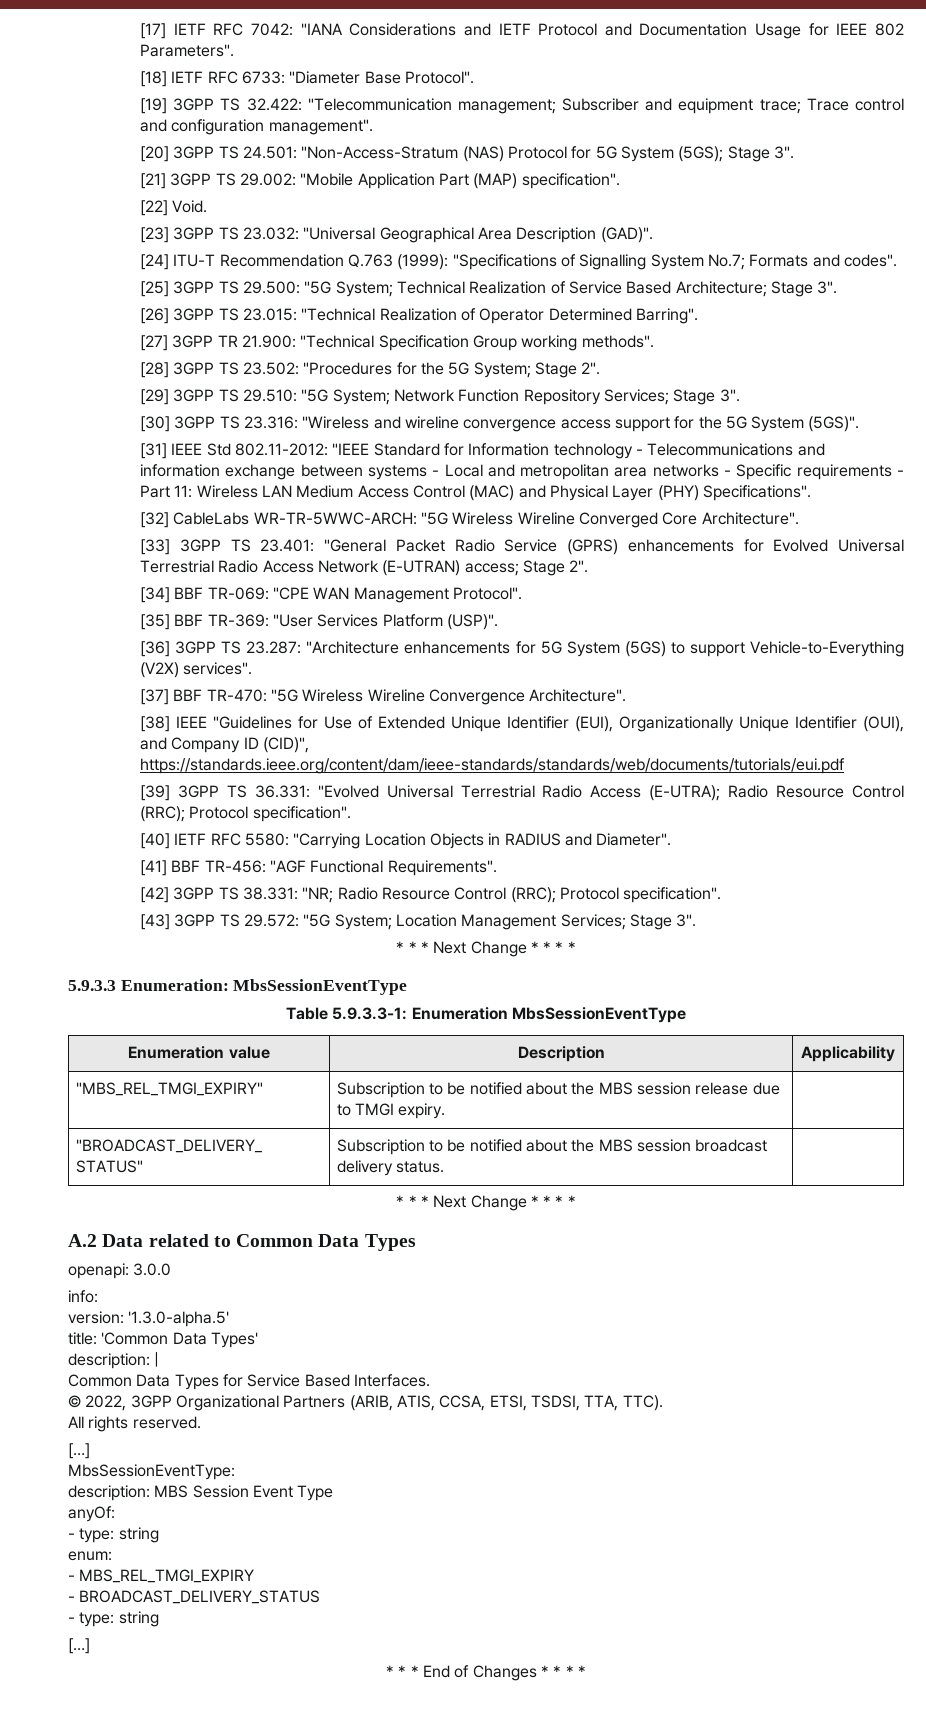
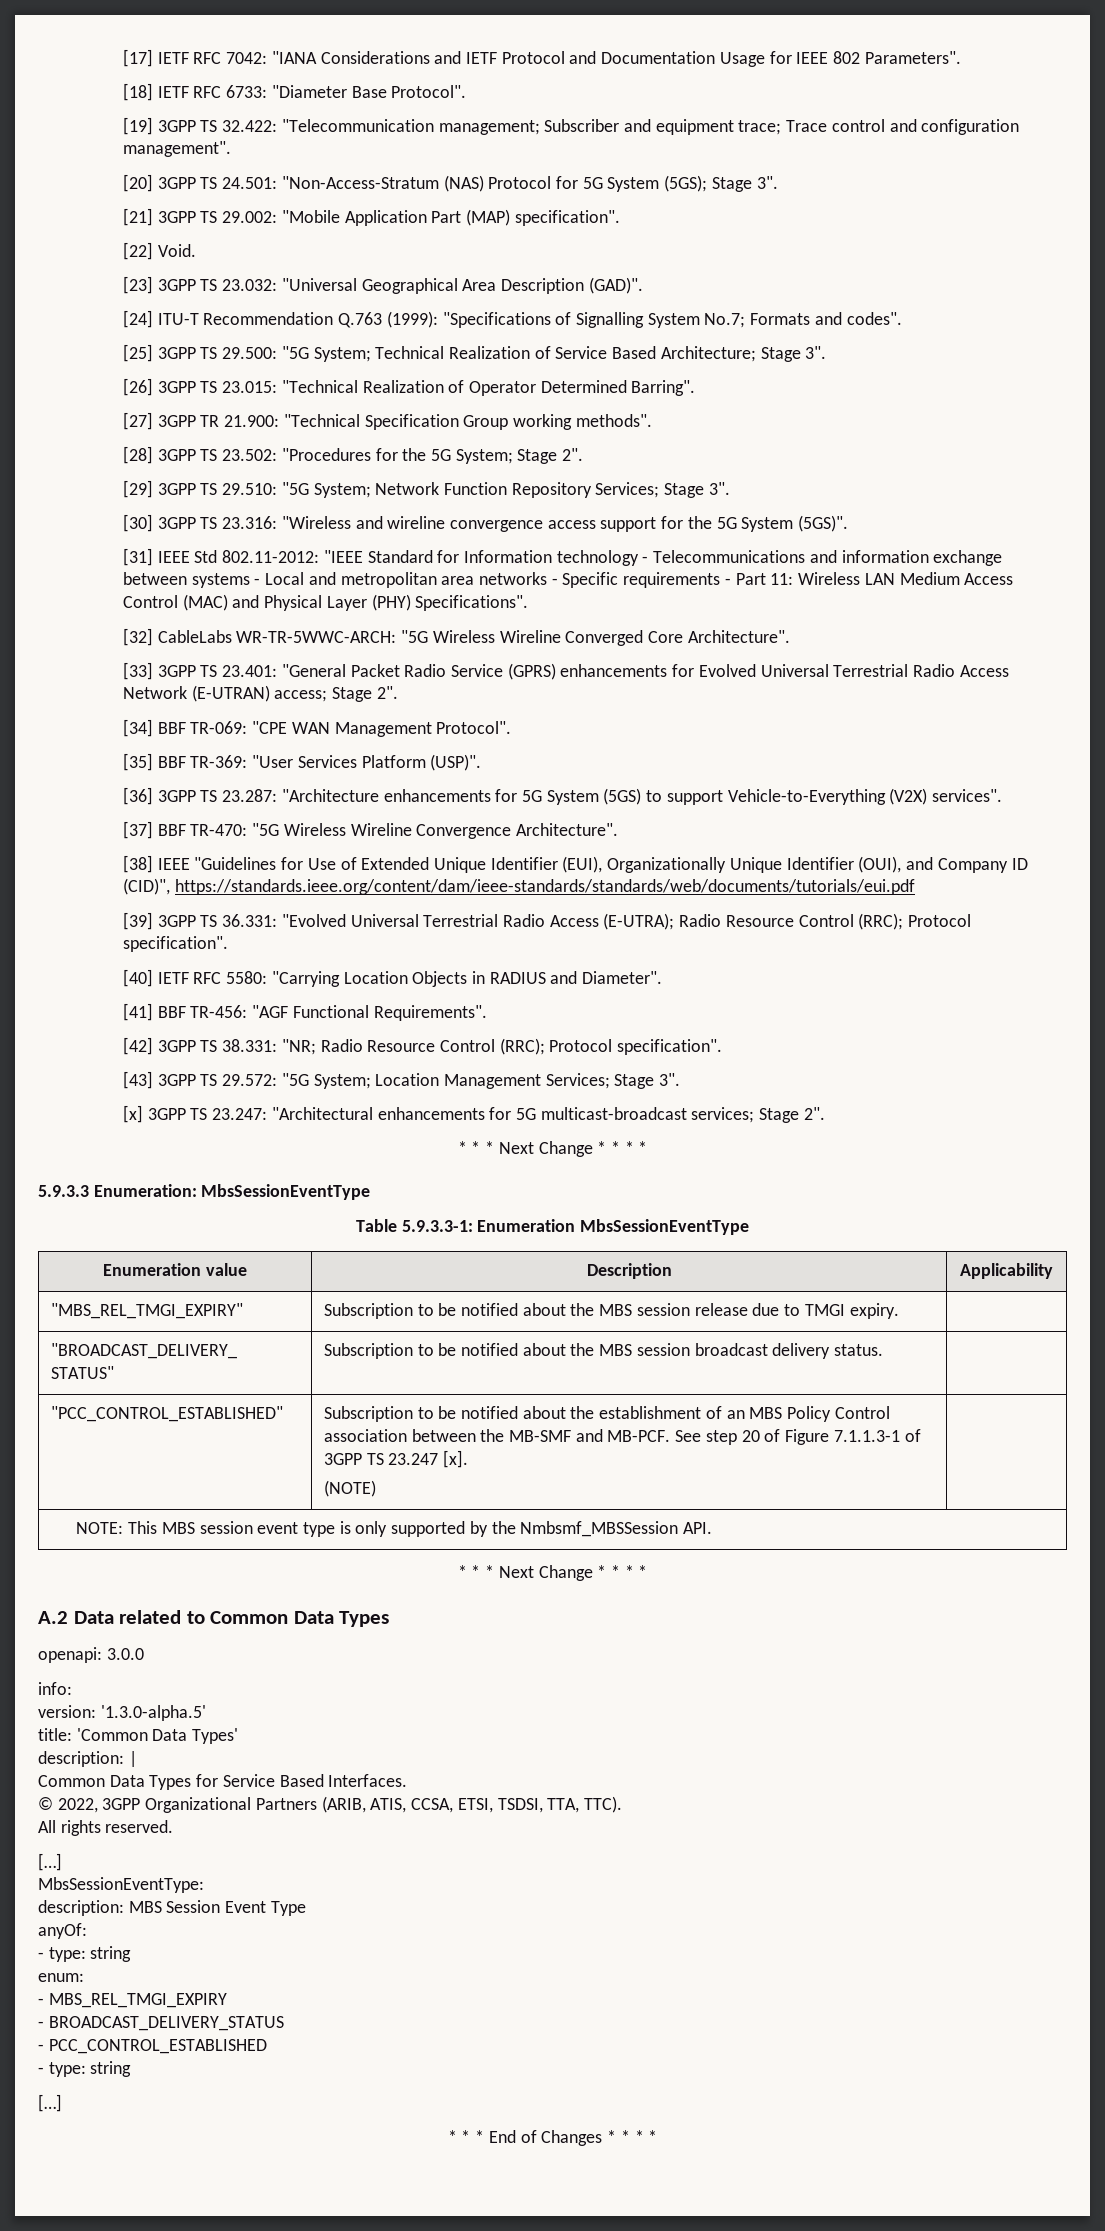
(697, 920) none -> [122,1105,825,1123] // [x] 3GPP TS 23.247: "Architectural enhancements for 5G multicast-broadcast services; Stage 2".
(445, 1167) none -> [50,1406,283,1422] [323,1406,890,1422] [323,1429,921,1445] [323,1450,469,1468] [323,1480,376,1497] [76,1521,713,1537] // "PCC_CONTROL_ESTABLISHED" | Subscription to be notified about the establishment of an MBS Policy Control association between the MB-SMF and MB-PCF. See step 20 of Figure 7.1.1.3-1 of 3GPP TS 23.247 [x]. // (NOTE) | // NOTE: This MBS session event type is only supported by the Nmbsmf_MBSSession API.
(321, 1597) none -> [38,2039,267,2054] // - PCC_CONTROL_ESTABLISHED

